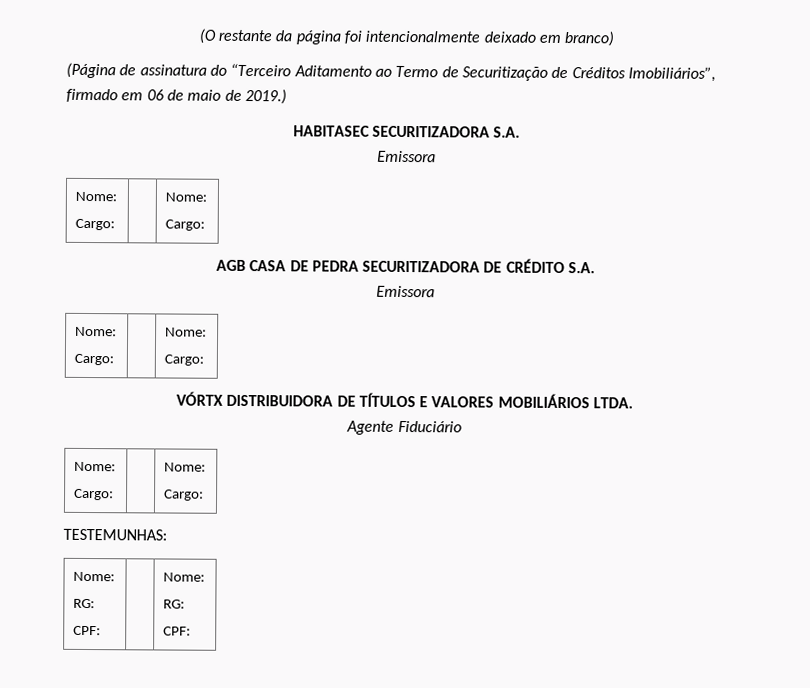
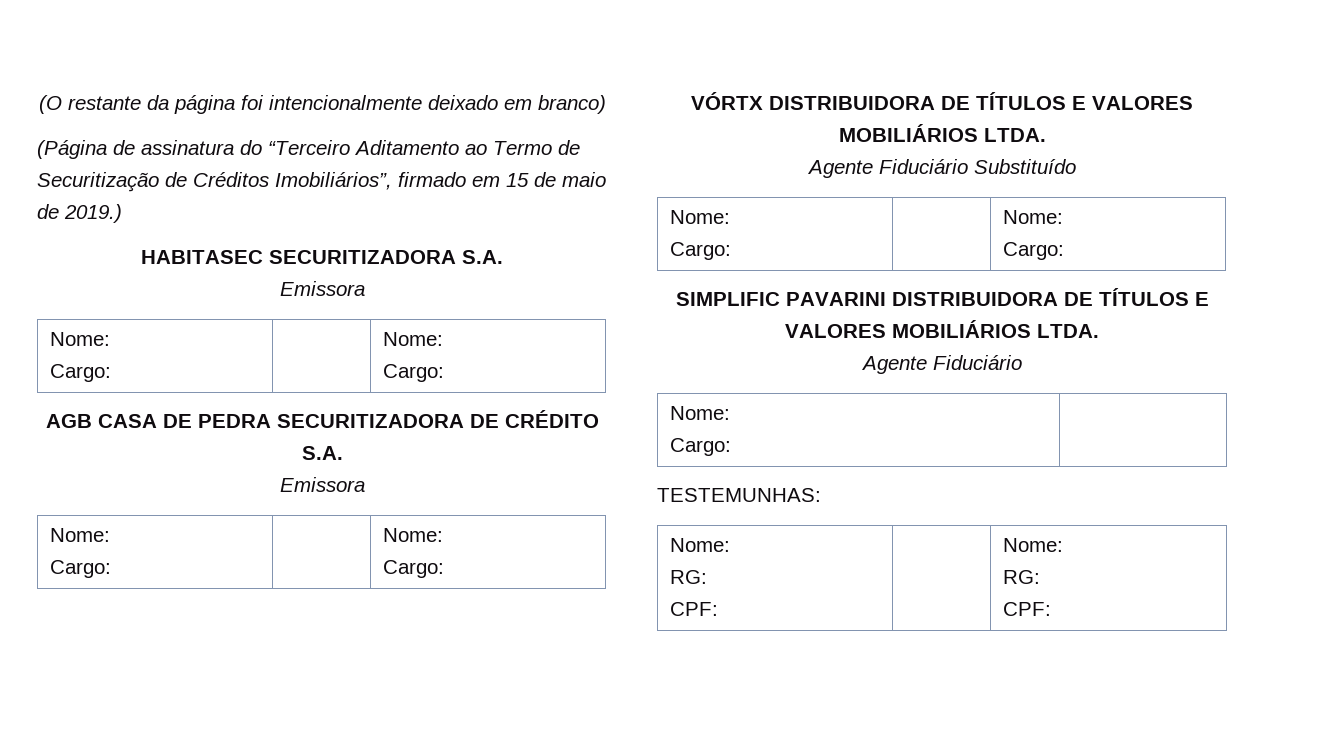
[146,89,164,101] 06 -> [506,173,529,187] 15
[74,461,117,472] [74,488,115,501] [164,462,207,472] [164,489,205,501] // Nome: // Cargo: | | Nome: // Cargo: -> [973,159,1076,174] [670,210,731,224] [670,242,732,260] [1003,210,1064,224] [1003,242,1065,260] [675,288,1209,306] [785,320,1099,338] [860,355,1022,374] [670,406,731,420] [670,438,732,456] Substituído // Nome: // Cargo: | | Nome: // Cargo: // SIMPLIFIC PAVARINI DISTRIBUIDORA DE TÍTULOS E VALORES MOBILIÁRIOS LTDA. // Agente Fiduciário // Nome: // Cargo: |

